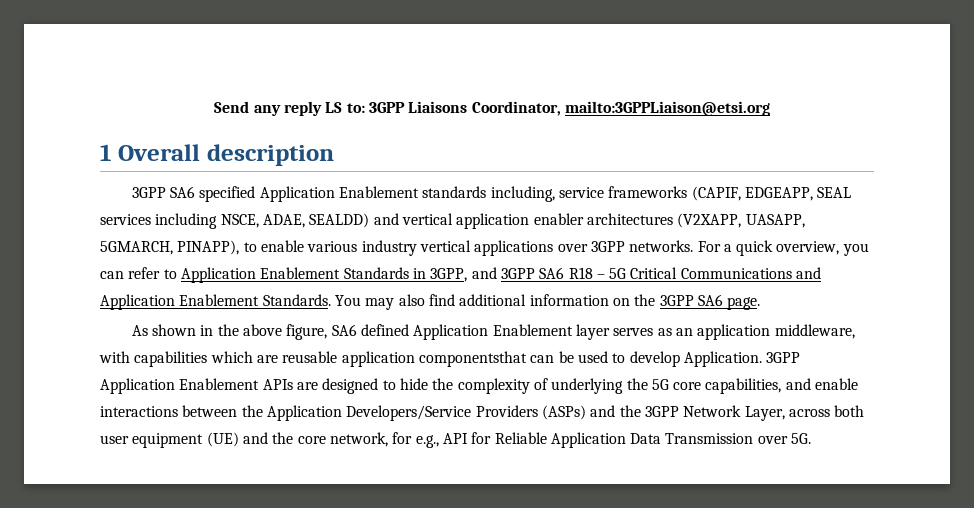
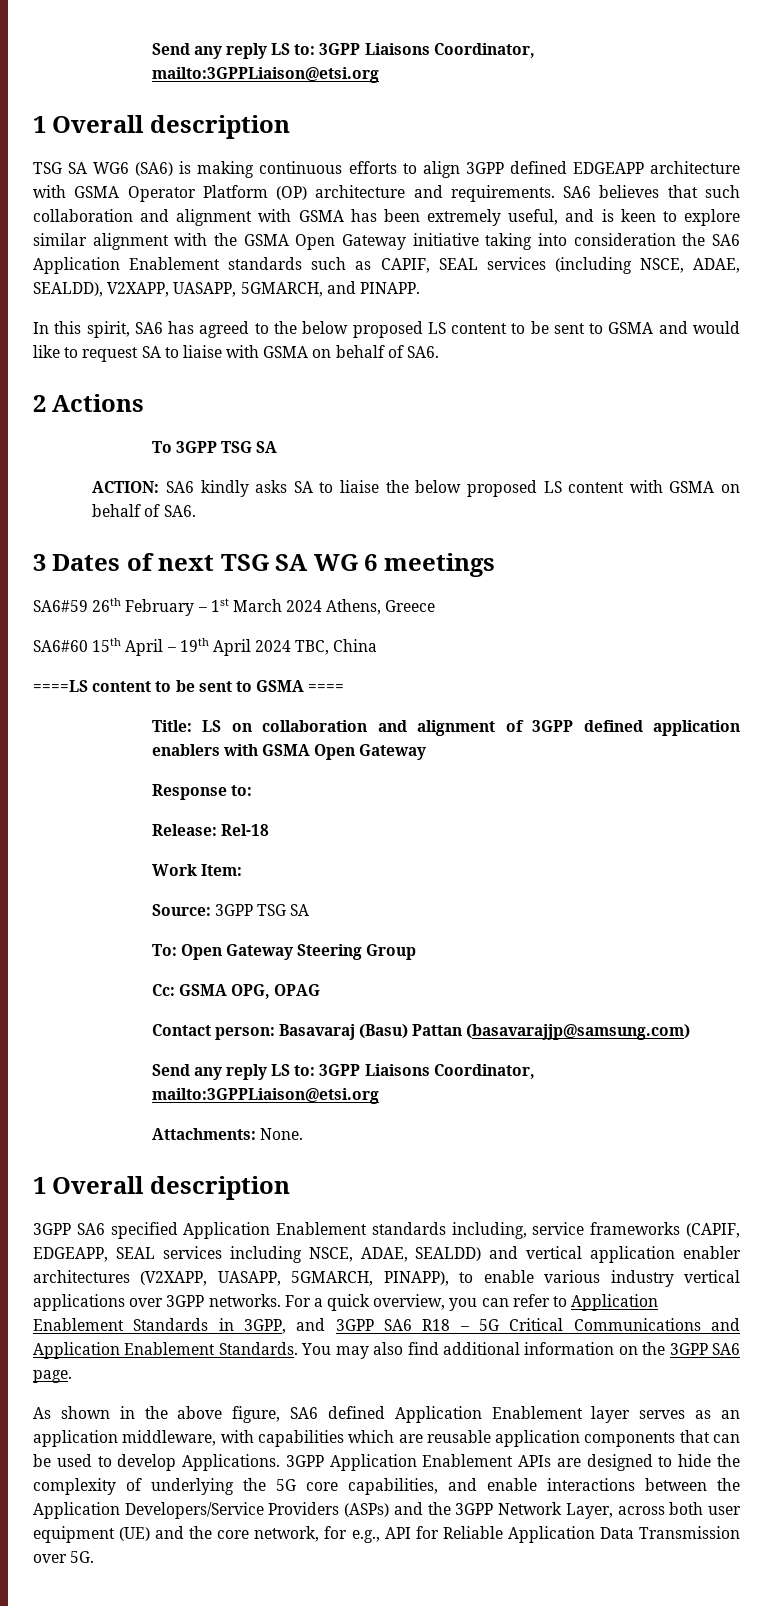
(334, 155) none -> [33,161,741,178] [33,185,740,202] [33,209,740,226] [33,233,740,250] [33,257,741,274] [33,281,420,297] [33,321,741,338] [33,345,440,362] [33,394,145,412] [151,441,278,453] [92,480,741,497] [92,504,196,517] [33,553,495,577] [33,598,436,616] [33,638,378,656] [33,680,345,692] [151,720,741,736] [151,744,427,760] [151,784,252,800] [151,824,269,836] [151,864,242,876] [151,904,310,916] [151,944,417,960] [151,984,321,999] [151,1024,691,1040] [151,1064,535,1080] [151,1088,379,1104] [151,1128,303,1140] [33,1176,290,1200] // TSG SA WG6 (SA6) is making continuous efforts to align 3GPP defined EDGEAPP architecture with GSMA Operator Platform (OP) architecture and requirements. SA6 believes that such collaboration and alignment with GSMA has been extremely useful, and is keen to explore similar alignment with the GSMA Open Gateway initiative taking into consideration the SA6 Application Enablement standards such as CAPIF, SEAL services (including NSCE, ADAE, SEALDD), V2XAPP, UASAPP, 5GMARCH, and PINAPP. // In this spirit, SA6 has agreed to the below proposed LS content to be sent to GSMA and would like to request SA to liaise with GSMA on behalf of SA6. // 2 Actions // To 3GPP TSG SA // ACTION: SA6 kindly asks SA to liaise the below proposed LS content with GSMA on behalf of SA6. // 3 Dates of next TSG SA WG 6 meetings // SA6#59 26th February – 1st March 2024 Athens, Greece // SA6#60 15th April – 19th April 2024 TBC, China // ====LS content to be sent to GSMA ==== // Title: LS on collaboration and alignment of 3GPP defined application enablers with GSMA Open Gateway // Response to: // Release: Rel-18 // Work Item: // Source: 3GPP TSG SA // To: Open Gateway Steering Group // Cc: GSMA OPG, OPAG // Contact person: Basavaraj (Basu) Pattan (basavarajjp@samsung.com) // Send any reply LS to: 3GPP Liaisons Coordinator, mailto:3GPPLiaison@etsi.org // Attachments: None. // 1 Overall description
[418,351,527,367] componentsthat -> [584,1430,710,1447] components that
[683,351,762,367] Application. -> [182,1454,281,1471] Applications.

